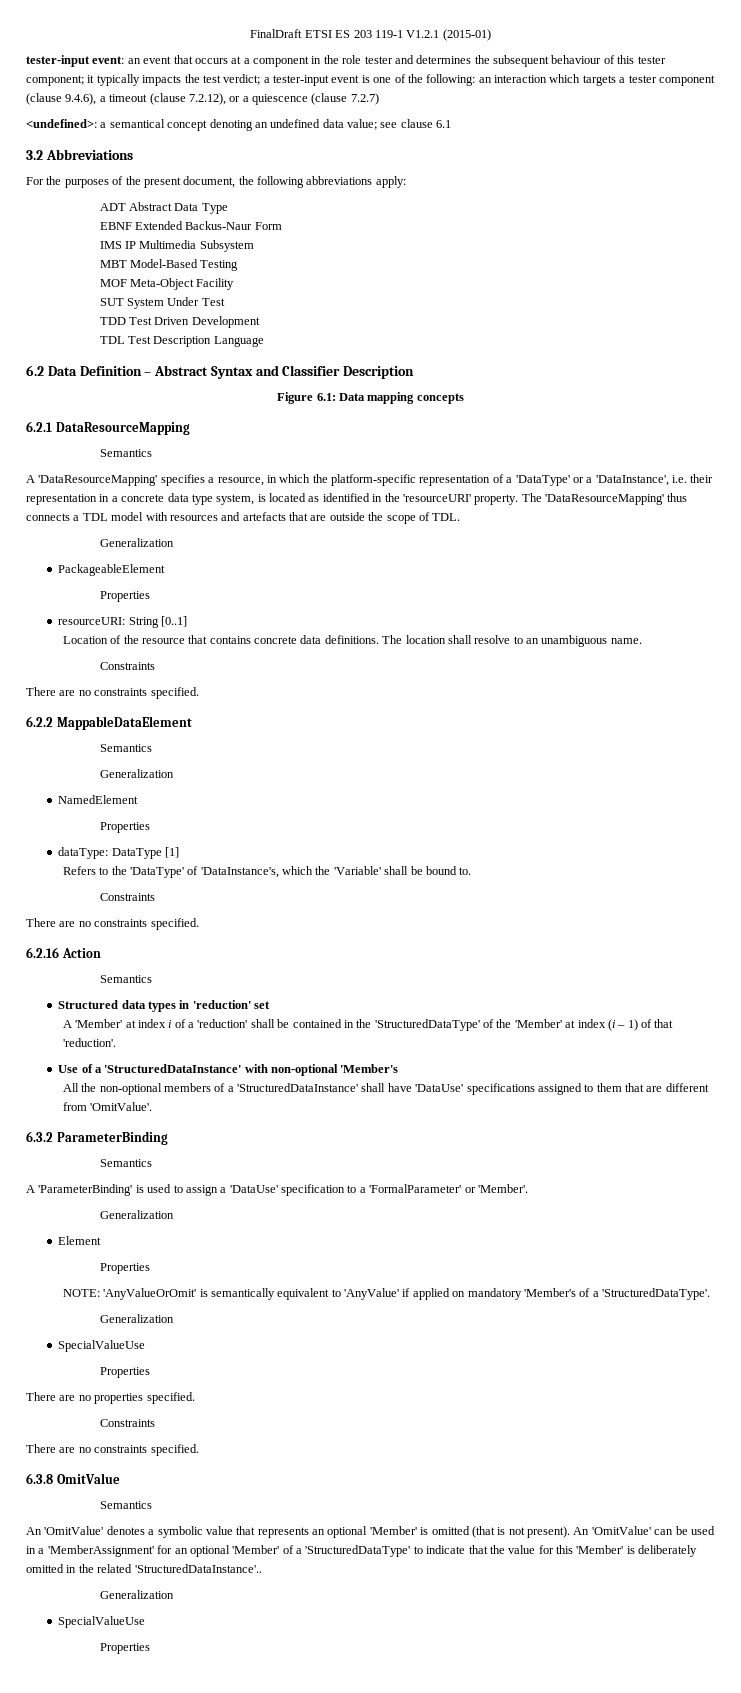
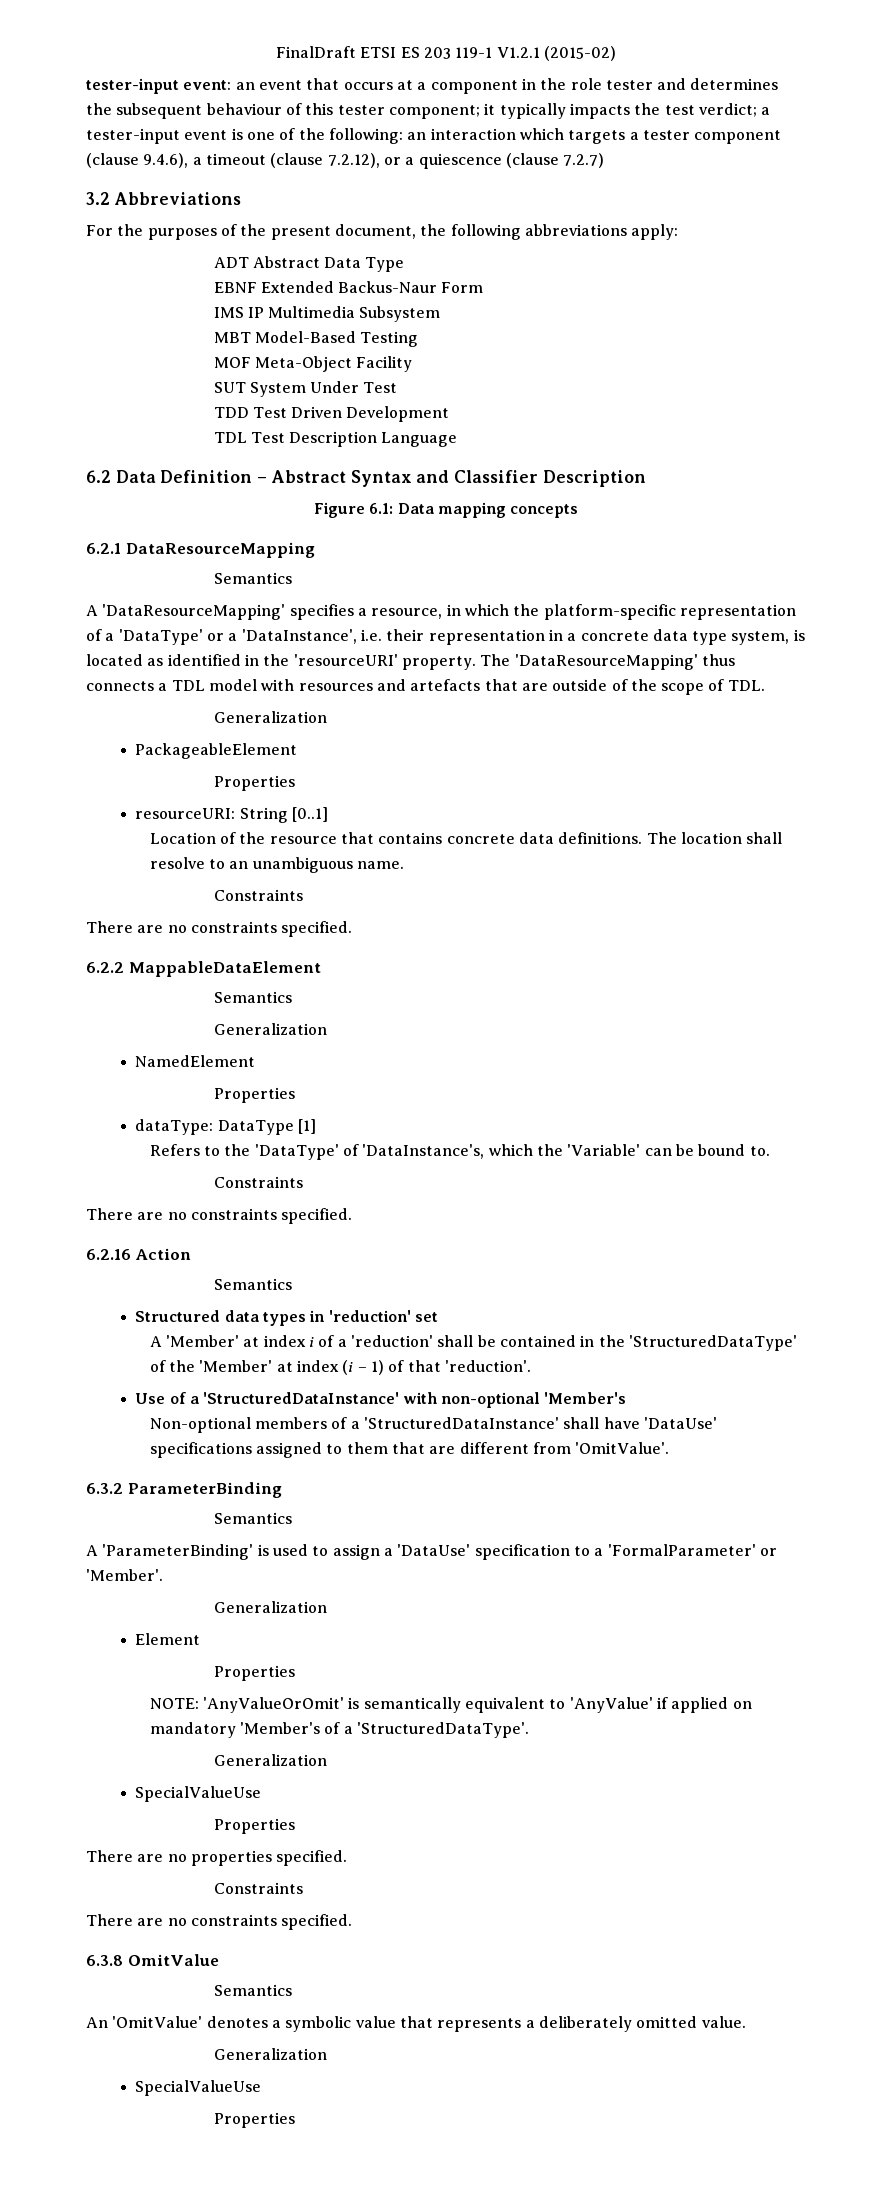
[442,29,491,41] (2015-01) -> [543,46,616,61] (2015-02)
[26,119,452,131] // <undefined>: a semantical concept denoting an undefined data value; see clause 6.1 -> (605, 160) none
(365, 516) none -> [611,679,628,691] of
[384,866,409,875] shall -> [644,1148,672,1156] can
[62,1083,162,1095] All the non-optional -> [149,1417,251,1433] Non-optional
[312,1526,715,1538] [26,1545,698,1557] [26,1564,262,1573] an optional 'Member' is omitted (that is not present). An 'OmitValue' can be used in a 'MemberAssignment' for an optional 'Member' of a 'StructuredDataType' to indicate that the value for this 'Member' is deliberately omitted in the related 'StructuredDataInstance'.. -> [525,2016,746,2032] a deliberately omitted value.

